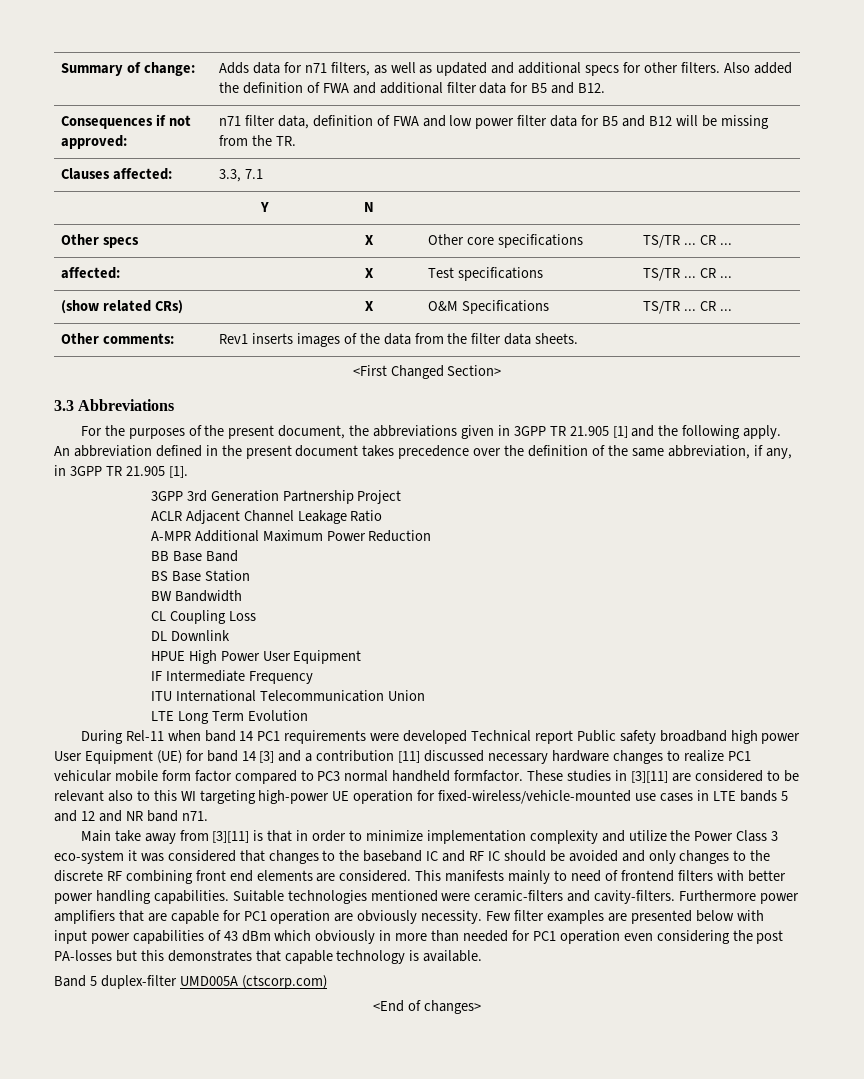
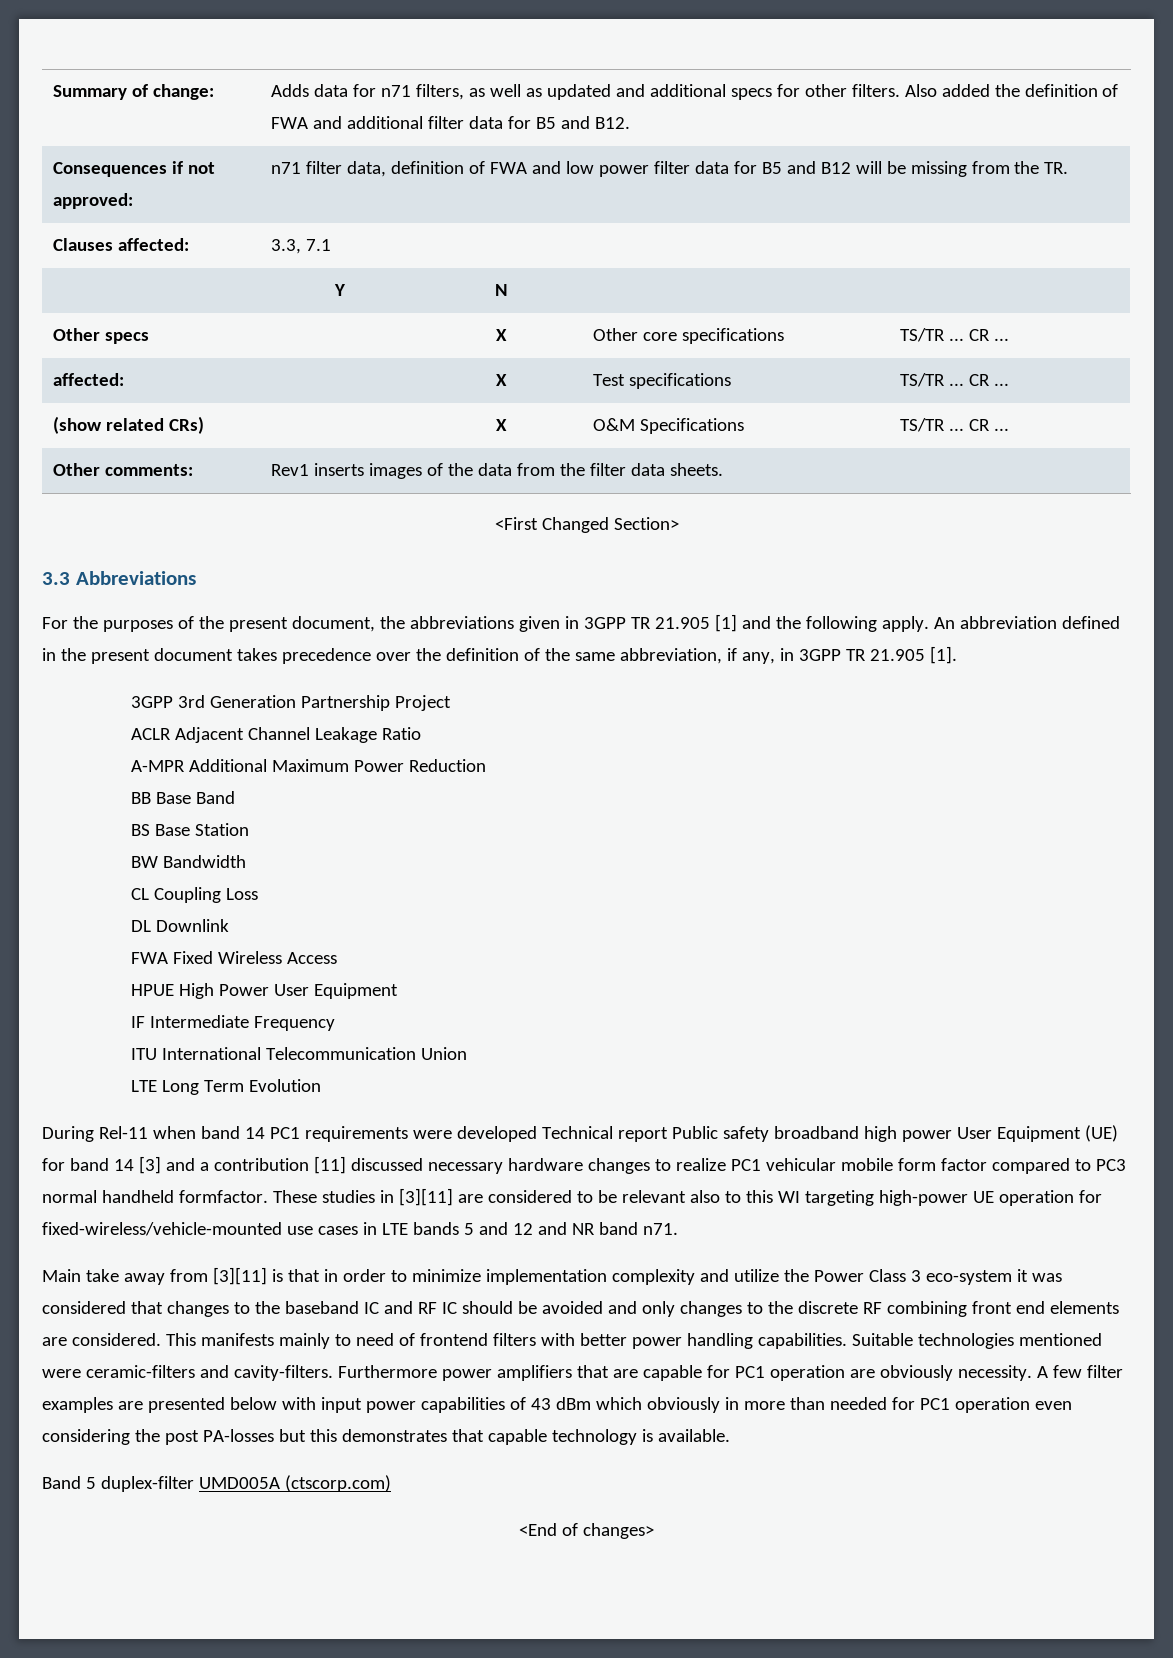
(230, 635) none -> [131,951,338,964] // FWA Fixed Wireless Access
[486,911,512,921] Few -> [1036,1365,1082,1378] A few

